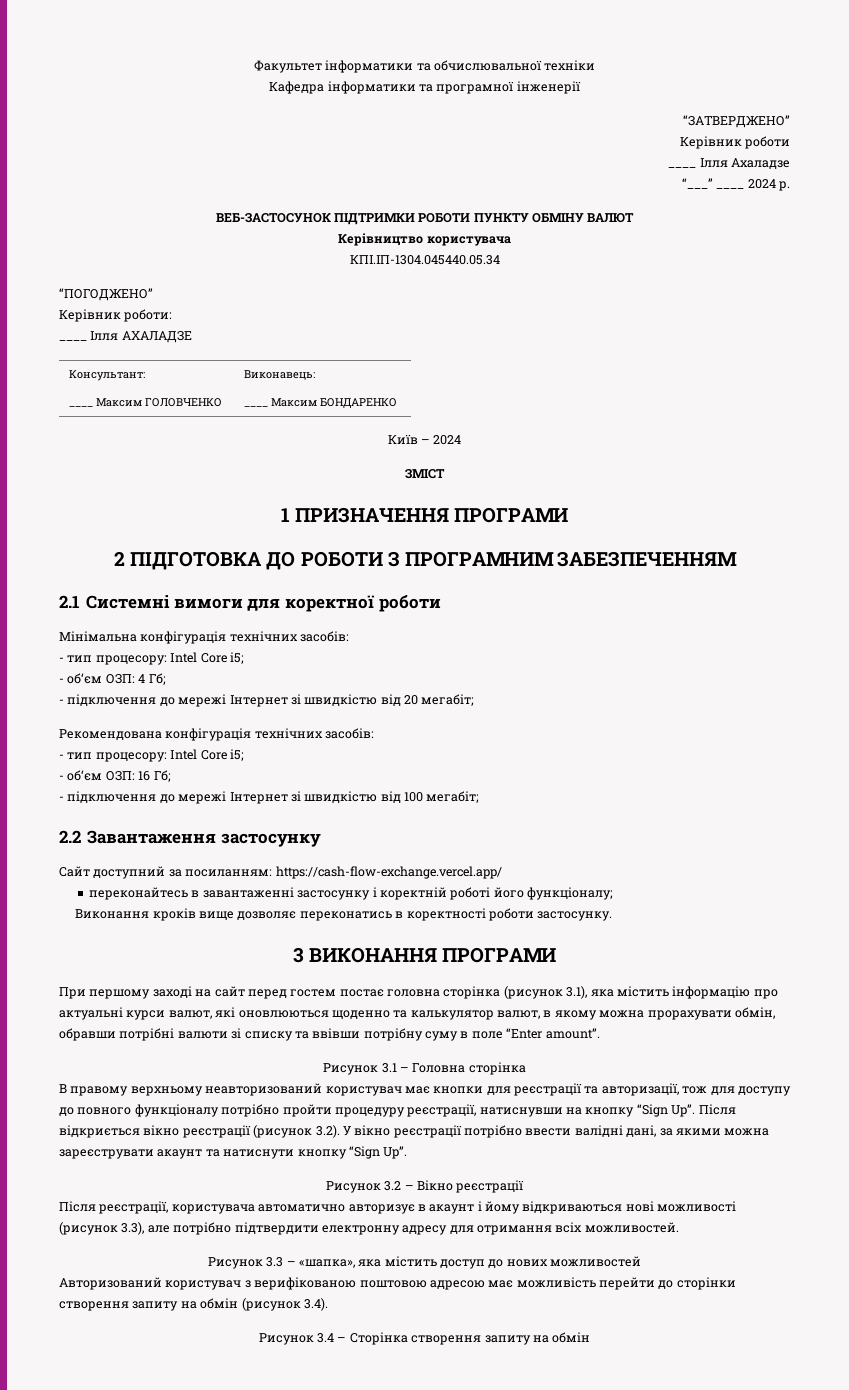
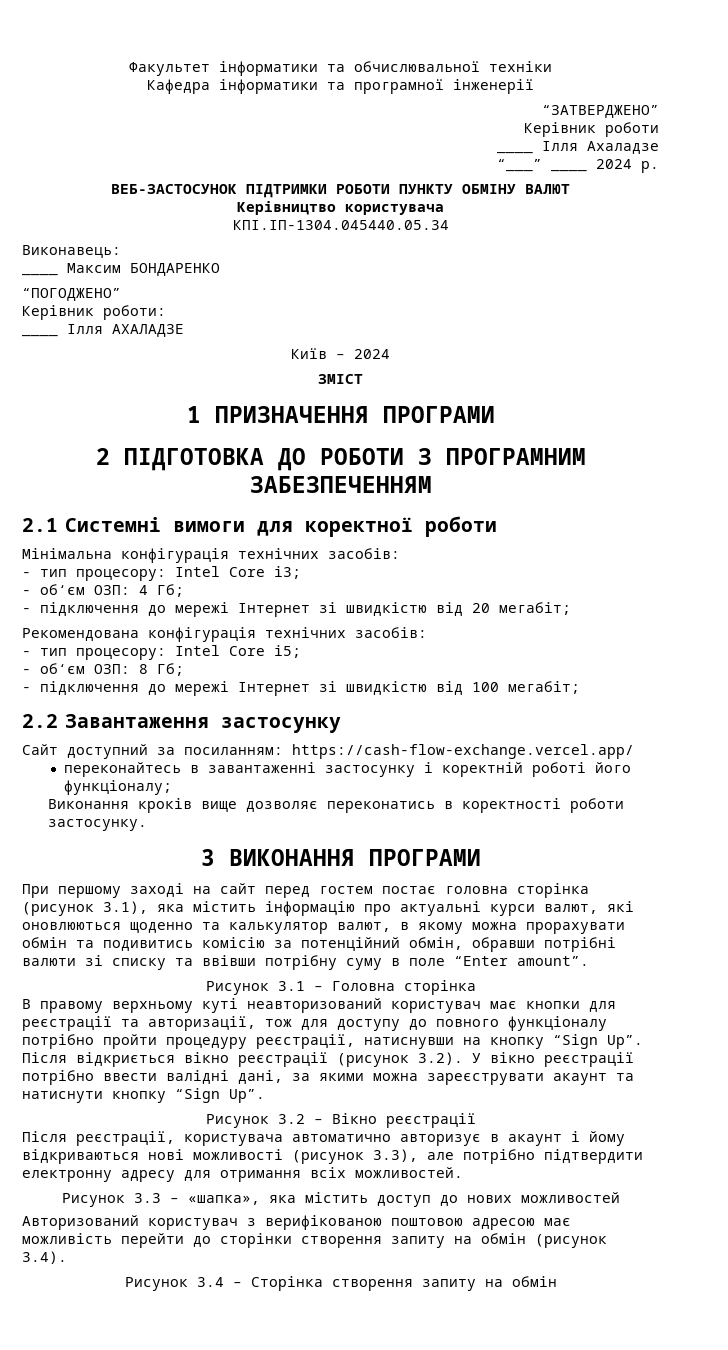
(500, 260) none -> [22,245,121,258] [22,273,58,276] [67,263,220,276] // Виконавець: // ____ Максим БОНДАРЕНКО
[68,370,145,381] [243,370,315,380] [68,398,222,407] [243,398,397,408] // Консультант: | Виконавець: // ____ Максим ГОЛОВЧЕНКО | ____ Максим БОНДАРЕНКО -> (184, 330) none
[229,652,244,664] i5; -> [274,566,301,579] i3;
[138,771,151,781] 16 -> [139,664,148,674] 8
(732, 1015) none -> [22,937,400,951] обмін та подивитись комісію за потенційний
(203, 1091) none -> [202,998,238,1013] куті

